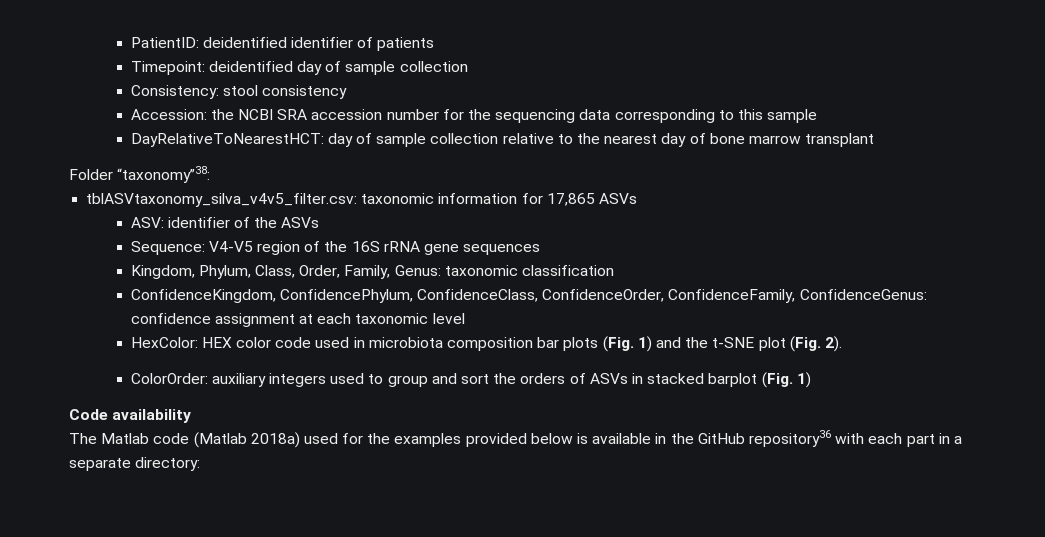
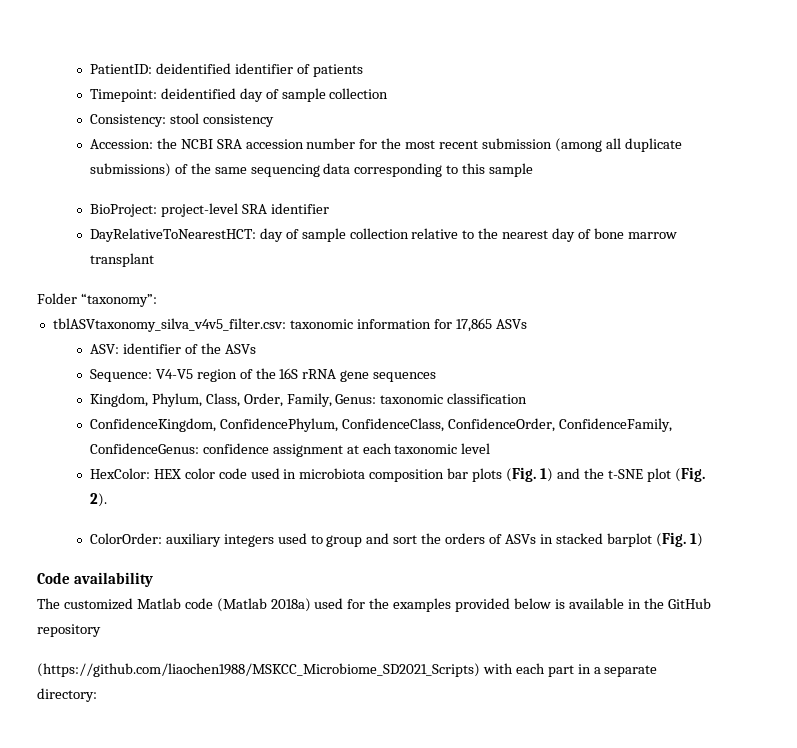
(492, 114) none -> [405,138,682,152] [89,163,247,177] most recent submission (among all duplicate submissions) of the same
(818, 116) none -> [89,203,329,217] // BioProject: project-level SRA identifier
[117,166,211,183] “taxonomy”38: -> [80,293,157,307] “taxonomy”:
(97, 438) none -> [63,598,133,610] customized
[748,430,831,447] repository36 -> [37,624,101,637] [37,663,480,677] repository // (https://github.com/liaochen1988/MSKCC_Microbiome_SD2021_Scripts)

